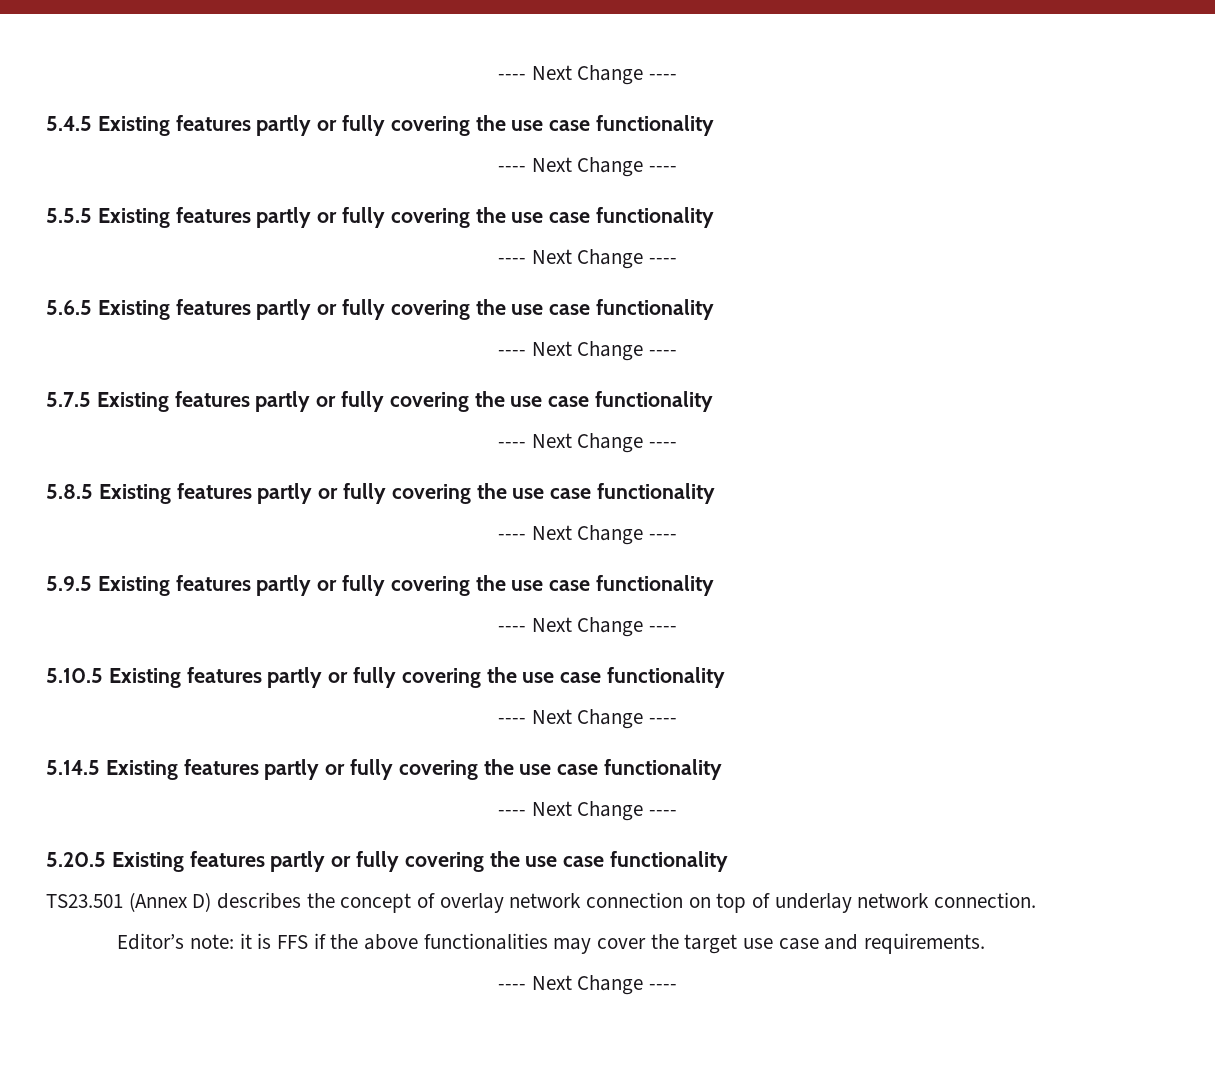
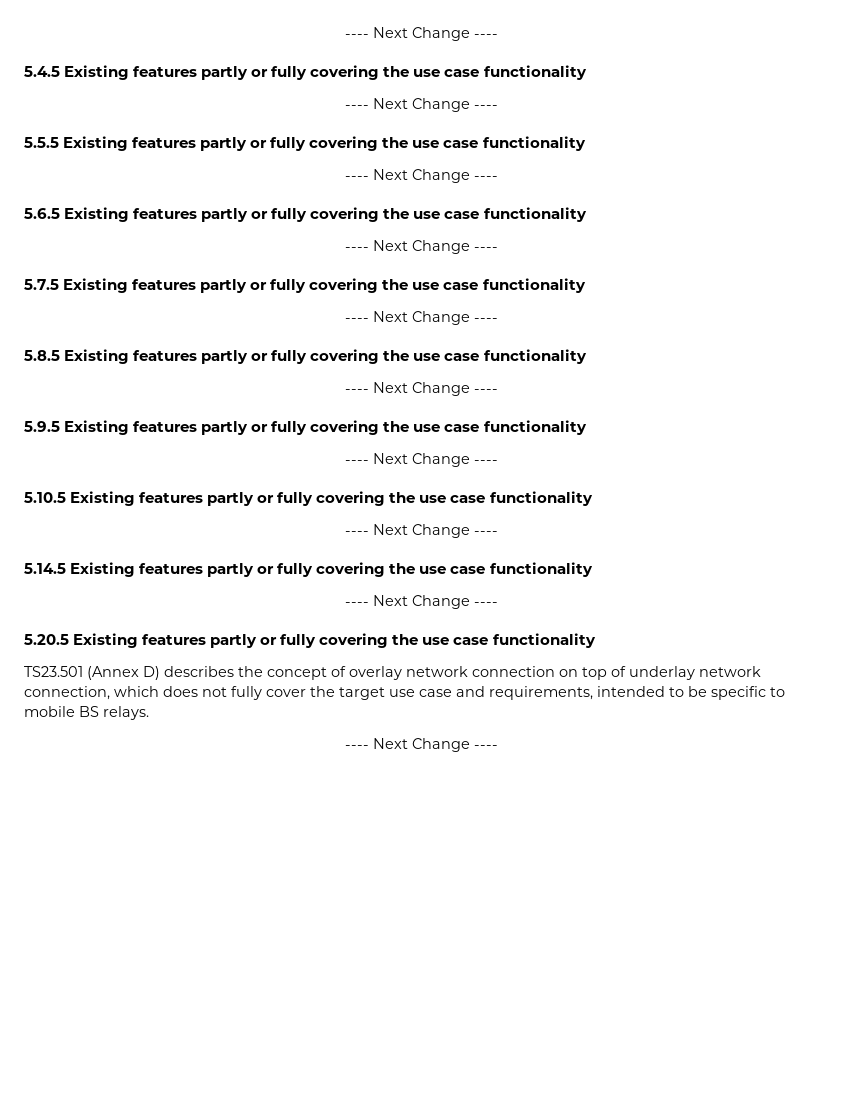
[934,892,1037,908] [117,933,592,954] connection. // Editor’s note: it is FFS if the above functionalities may -> [24,686,262,700] connection, which does not fully
[863,933,985,954] requirements. -> [489,686,785,700] [24,706,149,720] requirements, intended to be specific to mobile BS relays.

